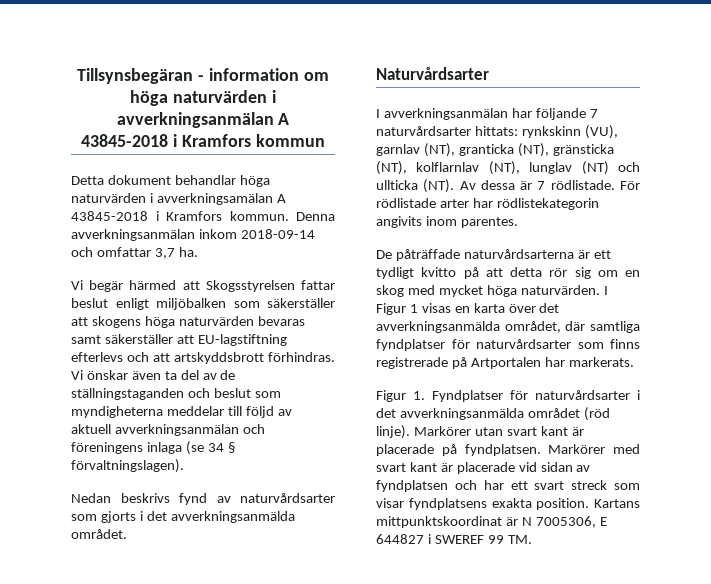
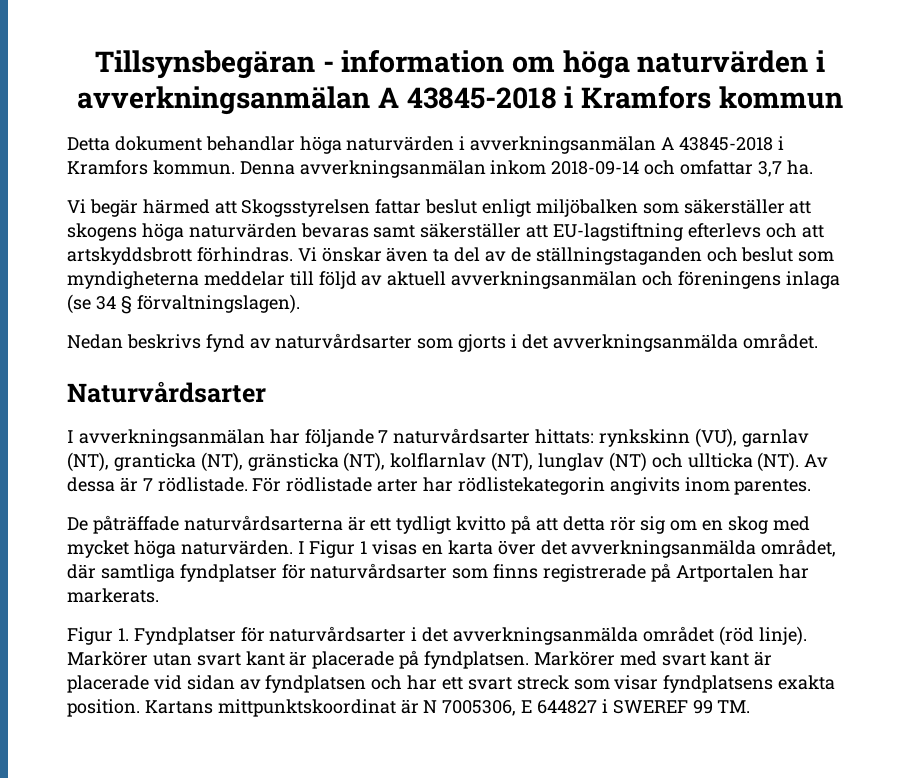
[156,193,273,205] avverkningsamälan -> [470,136,657,154] avverkningsanmälan

